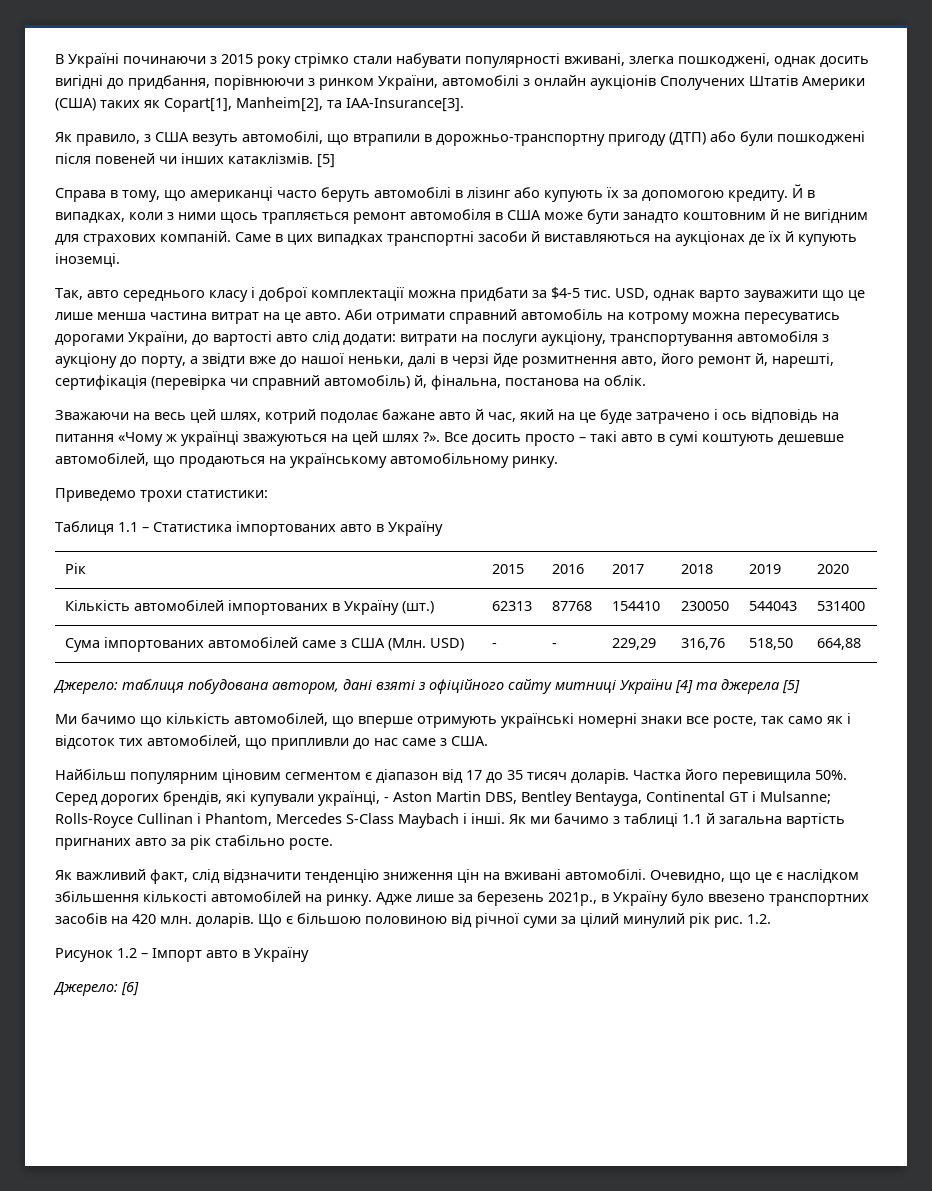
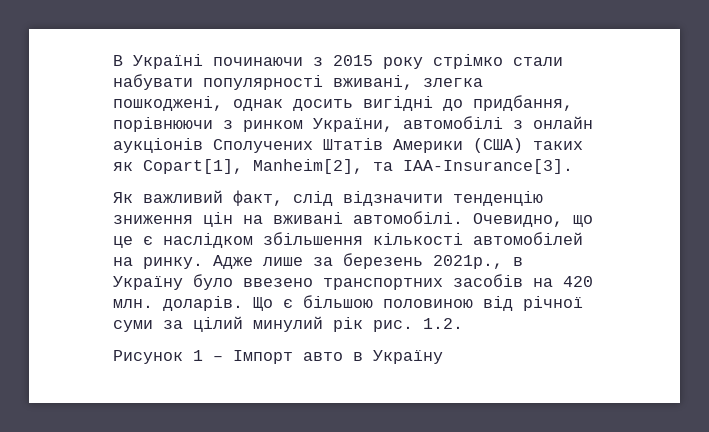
[55,131,865,146] [55,153,335,168] [55,184,815,202] [55,209,868,224] [55,231,857,246] [55,253,120,267] [55,287,865,302] [55,309,840,324] [55,331,829,346] [55,353,834,368] [55,375,646,390] [55,409,839,424] [55,431,844,446] [55,453,558,468] [55,488,268,502] [55,521,443,536] [64,563,86,574] [491,564,524,574] [551,564,584,574] [611,564,644,574] [680,564,713,574] [748,564,781,574] [816,564,849,574] [64,600,434,615] [491,601,532,611] [551,601,592,611] [611,601,660,611] [680,601,729,611] [748,601,797,611] [816,601,865,611] [64,637,464,652] [491,643,497,648] [551,643,557,648] [611,638,656,650] [680,638,725,650] [748,638,793,650] [816,638,861,650] [53,679,800,694] [55,713,851,728] [55,735,488,750] [55,769,847,784] [55,791,831,806] [55,813,845,828] [55,835,333,850] // Як правило, з США везуть автомобілі, що втрапили в дорожньо-транспортну пригоду (ДТП) або були пошкоджені після повеней чи інших катаклізмів. [5] // Справа в тому, що американці часто беруть автомобілі в лізинг або купують їх за допомогою кредиту. Й в випадках, коли з ними щось трапляється ремонт автомобіля в США може бути занадто коштовним й не вигідним для страхових компаній. Саме в цих випадках транспортні засоби й виставляються на аукціонах де їх й купують іноземці. // Так, авто середнього класу і доброї комплектації можна придбати за $4-5 тис. USD, однак варто зауважити що це лише менша частина витрат на це авто. Аби отримати справний автомобіль на котрому можна пересуватись дорогами України, до вартості авто слід додати: витрати на послуги аукціону, транспортування автомобіля з аукціону до порту, а звідти вже до нашої неньки, далі в черзі йде розмитнення авто, його ремонт й, нарешті, сертифікація (перевірка чи справний автомобіль) й, фінальна, постанова на облік. // Зважаючи на весь цей шлях, котрий подолає бажане авто й час, який на це буде затрачено і ось відповідь на питання «Чому ж українці зважуються на цей шлях ?». Все досить просто – такі авто в сумі коштують дешевше автомобілей, що продаються на українському автомобільному ринку. // Приведемо трохи статистики: // Таблиця 1.1 – Статистика імпортованих авто в Україну // Рік | 2015 | 2016 | 2017 | 2018 | 2019 | 2020 // Кількість автомобілей імпортованих в Україну (шт.) | 62313 | 87768 | 154410 | 230050 | 544043 | 531400 // Сума імпортованих автомобілей саме з США (Млн. USD) | - | - | 229,29 | 316,76 | 518,50 | 664,88 // Джерело: таблиця побудована автором, дані взяті з офіційного сайту митниці України [4] та джерела [5] // Ми бачимо що кількість автомобілей, що вперше отримують українські номерні знаки все росте, так само як і відсоток тих автомобілей, що припливли до нас саме з США. // Найбільш популярним ціновим сегментом є діапазон від 17 до 35 тисяч доларів. Частка його перевищила 50%. Серед дорогих брендів, які купували українці, - Aston Martin DBS, Bentley Bentayga, Continental GT і Mulsanne; Rolls-Royce Cullinan і Phantom, Mercedes S-Class Maybach і інші. Як ми бачимо з таблиці 1.1 й загальна вартість пригнаних авто за рік стабільно росте. -> (573, 166) none
[117,948,137,958] 1.2 -> [193,350,203,361] 1
[53,982,139,996] // Джерело: [6] -> (443, 357) none

